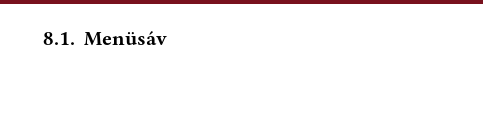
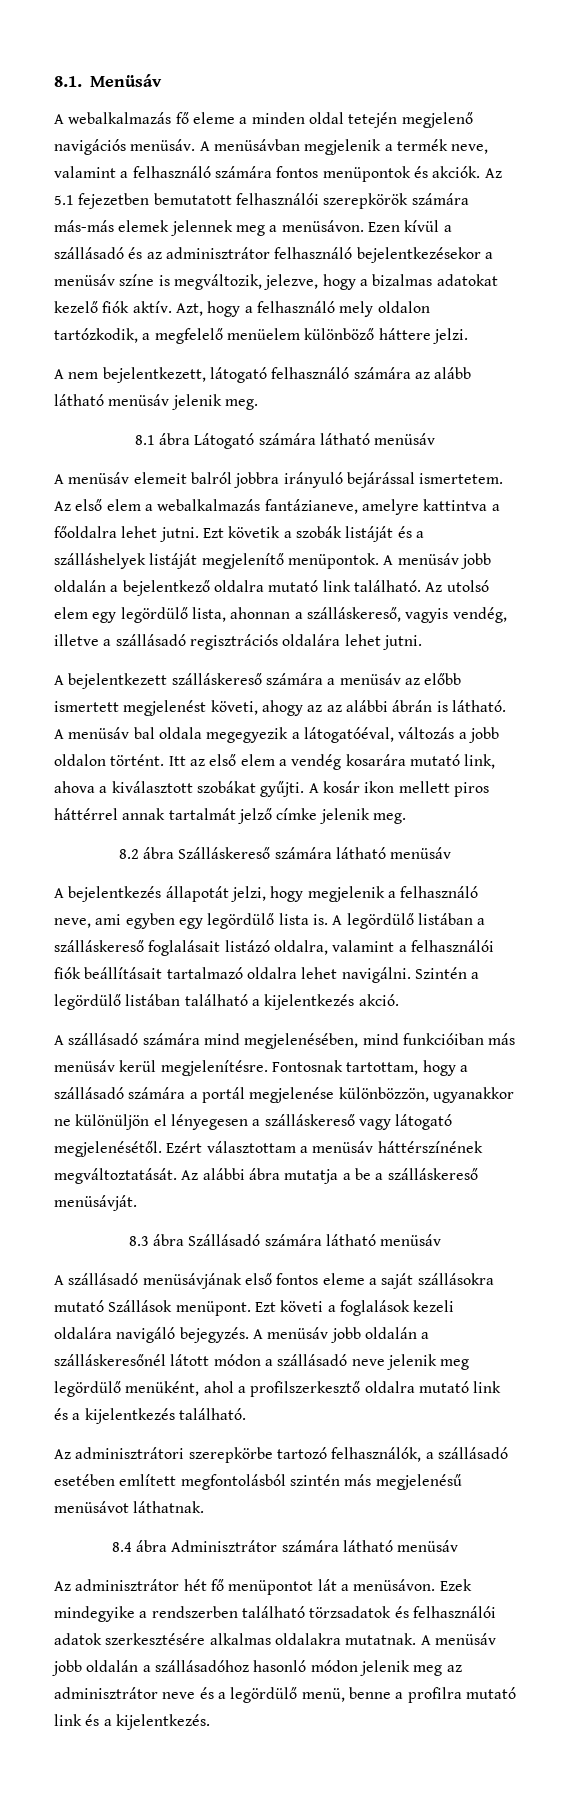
(168, 38) none -> [54,112,473,128] [54,139,489,155] [54,166,502,182] [54,193,469,209] [54,220,452,236] [54,247,493,263] [54,274,498,290] [54,301,430,317] [54,328,468,344] [54,367,472,383] [54,394,258,410] [134,433,436,449] [54,472,504,488] [54,499,500,515] [54,526,424,542] [54,553,491,569] [54,580,489,596] [54,607,507,623] [54,634,422,650] [54,673,462,689] [54,700,506,716] [54,727,499,743] [54,754,496,770] [54,781,489,797] [54,808,406,824] [118,847,452,859] [54,886,479,902] [54,913,486,929] [54,940,494,956] [54,967,480,983] [54,994,399,1010] [54,1033,516,1049] [54,1060,468,1076] [54,1087,514,1103] [54,1114,453,1130] [54,1141,483,1157] [54,1168,478,1184] [54,1195,137,1211] [128,1234,442,1246] [54,1273,494,1289] [54,1300,455,1316] [54,1327,430,1343] [54,1354,470,1370] [54,1381,502,1397] [54,1408,246,1424] [54,1447,508,1463] [54,1474,462,1490] [54,1501,205,1513] [111,1540,459,1552] [54,1579,472,1595] [54,1606,496,1622] [54,1633,496,1645] [52,1660,462,1676] [54,1687,516,1703] [54,1714,210,1730] // A webalkalmazás fő eleme a minden oldal tetején megjelenő navigációs menüsáv. A menüsávban megjelenik a termék neve, valamint a felhasználó számára fontos menüpontok és akciók. Az 5.1 fejezetben bemutatott felhasználói szerepkörök számára más-más elemek jelennek meg a menüsávon. Ezen kívül a szállásadó és az adminisztrátor felhasználó bejelentkezésekor a menüsáv színe is megváltozik, jelezve, hogy a bizalmas adatokat kezelő fiók aktív. Azt, hogy a felhasználó mely oldalon tartózkodik, a megfelelő menüelem különböző háttere jelzi. // A nem bejelentkezett, látogató felhasználó számára az alább látható menüsáv jelenik meg. // 8.1 ábra Látogató számára látható menüsáv // A menüsáv elemeit balról jobbra irányuló bejárással ismertetem. Az első elem a webalkalmazás fantázianeve, amelyre kattintva a főoldalra lehet jutni. Ezt követik a szobák listáját és a szálláshelyek listáját megjelenítő menüpontok. A menüsáv jobb oldalán a bejelentkező oldalra mutató link található. Az utolsó elem egy legördülő lista, ahonnan a szálláskereső, vagyis vendég, illetve a szállásadó regisztrációs oldalára lehet jutni. // A bejelentkezett szálláskereső számára a menüsáv az előbb ismertett megjelenést követi, ahogy az az alábbi ábrán is látható. A menüsáv bal oldala megegyezik a látogatóéval, változás a jobb oldalon történt. Itt az első elem a vendég kosarára mutató link, ahova a kiválasztott szobákat gyűjti. A kosár ikon mellett piros háttérrel annak tartalmát jelző címke jelenik meg. // 8.2 ábra Szálláskereső számára látható menüsáv // A bejelentkezés állapotát jelzi, hogy megjelenik a felhasználó neve, ami egyben egy legördülő lista is. A legördülő listában a szálláskereső foglalásait listázó oldalra, valamint a felhasználói fiók beállításait tartalmazó oldalra lehet navigálni. Szintén a legördülő listában található a kijelentkezés akció. // A szállásadó számára mind megjelenésében, mind funkcióiban más menüsáv kerül megjelenítésre. Fontosnak tartottam, hogy a szállásadó számára a portál megjelenése különbözzön, ugyanakkor ne különüljön el lényegesen a szálláskereső vagy látogató megjelenésétől. Ezért választottam a menüsáv háttérszínének megváltoztatását. Az alábbi ábra mutatja a be a szálláskereső menüsávját. // 8.3 ábra Szállásadó számára látható menüsáv // A szállásadó menüsávjának első fontos eleme a saját szállásokra mutató Szállások menüpont. Ezt követi a foglalások kezeli oldalára navigáló bejegyzés. A menüsáv jobb oldalán a szálláskeresőnél látott módon a szállásadó neve jelenik meg legördülő menüként, ahol a profilszerkesztő oldalra mutató link és a kijelentkezés található. // Az adminisztrátori szerepkörbe tartozó felhasználók, a szállásadó esetében említett megfontolásból szintén más megjelenésű menüsávot láthatnak. // 8.4 ábra Adminisztrátor számára látható menüsáv // Az adminisztrátor hét fő menüpontot lát a menüsávon. Ezek mindegyike a rendszerben található törzsadatok és felhasználói adatok szerkesztésére alkalmas oldalakra mutatnak. A menüsáv jobb oldalán a szállásadóhoz hasonló módon jelenik meg az adminisztrátor neve és a legördülő menü, benne a profilra mutató link és a kijelentkezés.

